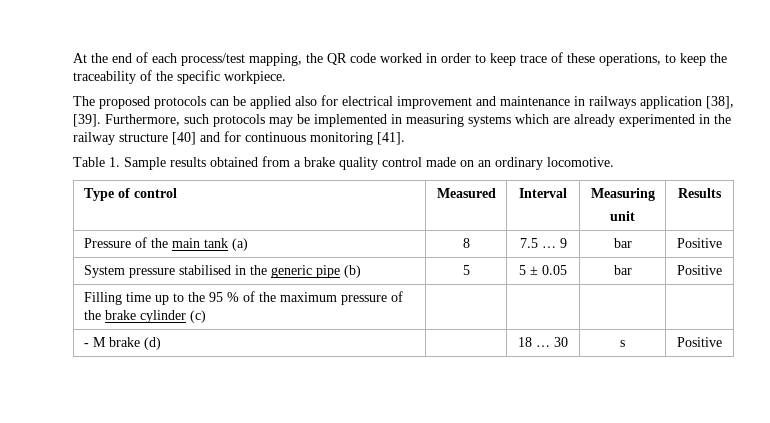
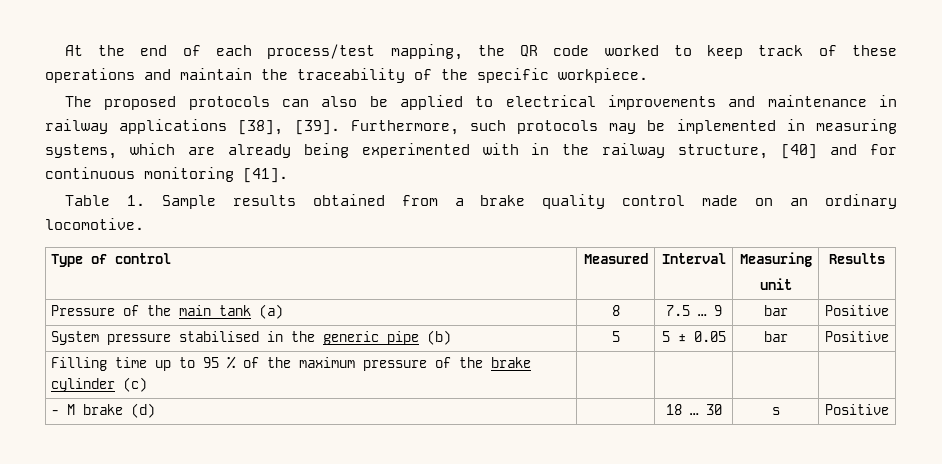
[426,53,547,66] in order to keep trace -> [673,45,804,59] to keep track
[599,53,706,66] operations, to keep -> [45,68,252,83] operations and maintain
(229, 102) none -> [321,96,358,107] also
[295,95,472,109] also for electrical improvement -> [475,95,716,110] to electrical improvements
[589,96,702,109] railways application -> [45,119,228,134] railway applications
[468,115,511,127] systems -> [45,144,117,159] systems,
[619,114,695,127] experimented -> [303,143,519,158] being experimented with
[119,133,168,142] structure -> [678,144,769,159] structure,
[187,292,205,302] the -> (196, 362) none

